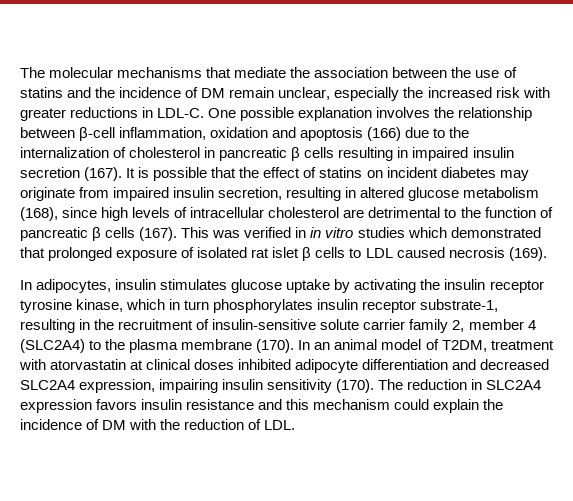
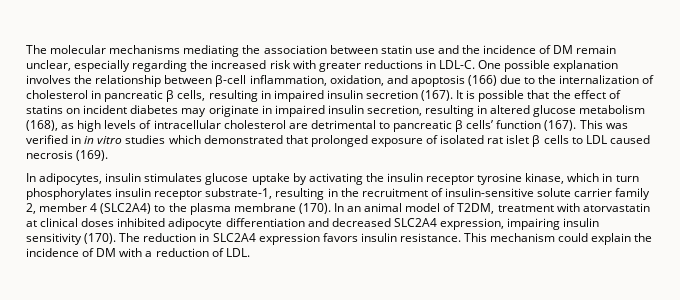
[206,67,287,78] that mediate -> [183,45,240,57] mediating
[451,67,517,78] [20,87,63,98] the use of statins -> [380,45,435,54] statin use
(400, 94) none -> [132,60,188,72] regarding
[210,127,269,138] oxidation -> [329,75,384,86] oxidation,
[304,147,335,158] cells -> [177,90,206,101] cells,
[79,187,110,198] from -> [261,105,272,114] in
[62,207,98,218] since -> [61,123,75,129] as
[460,207,553,218] [20,227,136,241] the function of pancreatic β cells -> [393,120,542,132] pancreatic β cells’ function
[186,399,310,410] resistance and this -> [399,233,488,242] resistance. This
[160,419,181,430] the -> [145,251,153,257] a

